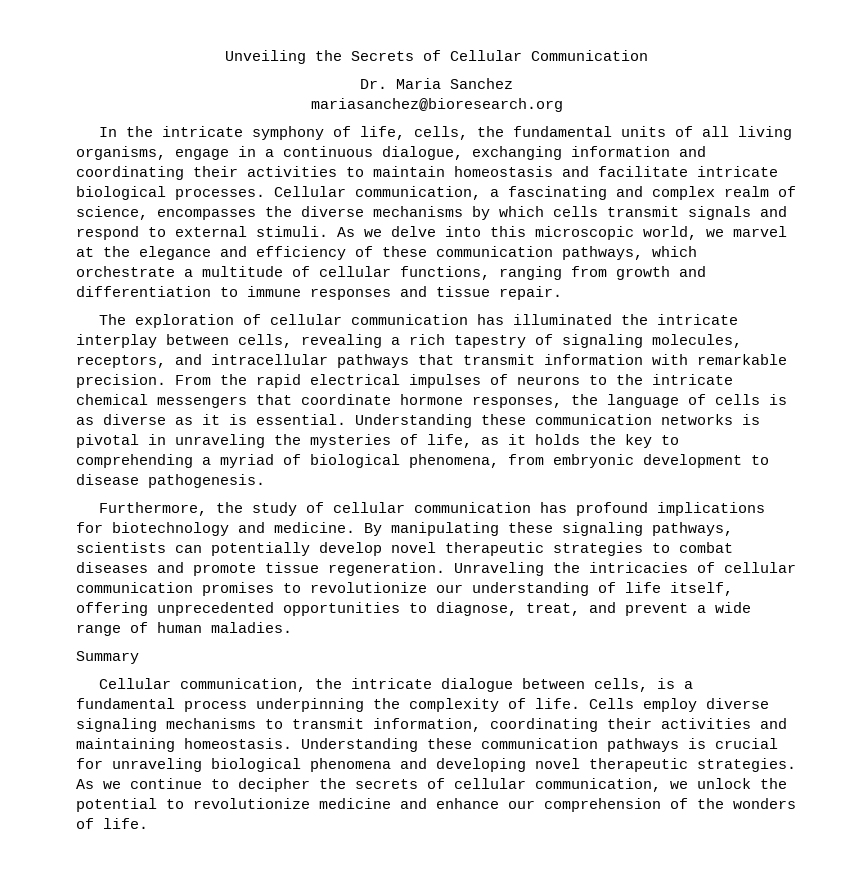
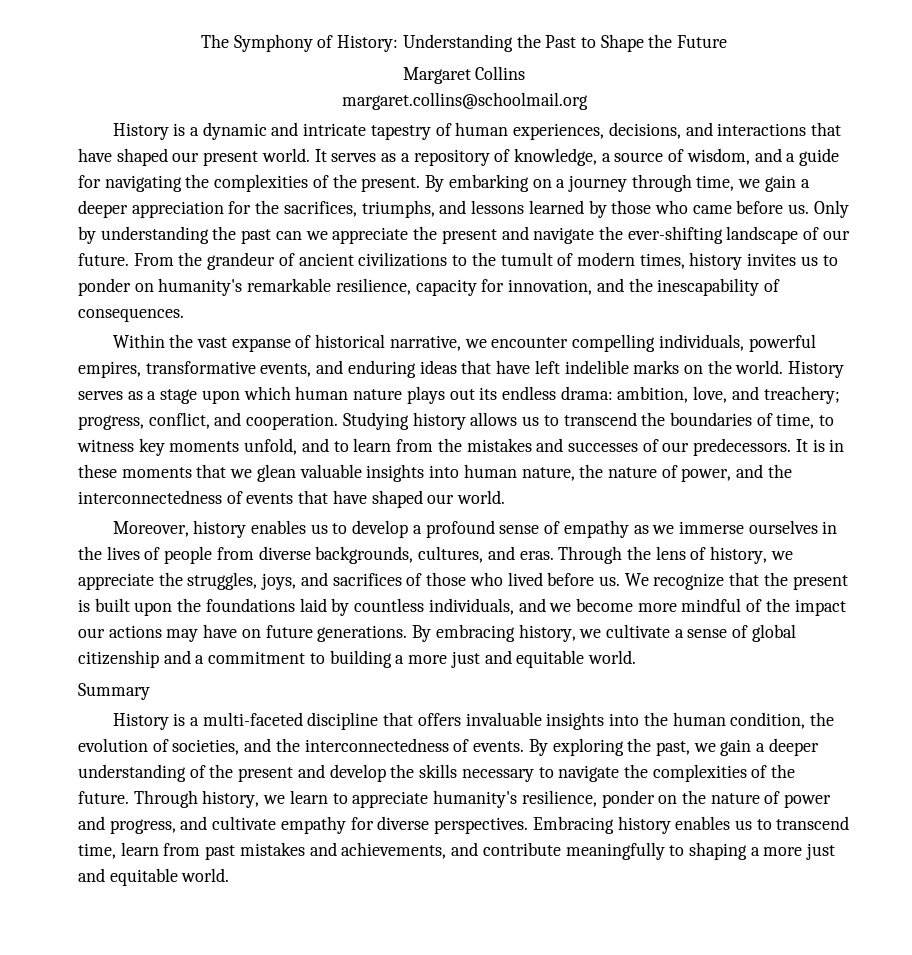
[225,50,648,64] [360,78,513,89] [310,98,563,112] [98,126,792,140] [76,146,706,160] [76,166,778,180] [76,186,796,200] [76,206,787,220] [76,226,787,240] [76,246,697,260] [76,266,706,280] [76,286,562,300] [98,314,738,328] [76,334,742,348] [76,354,787,368] [76,374,733,388] [76,394,787,408] [76,414,760,428] [76,434,679,448] [76,454,769,468] [76,474,265,488] [98,502,765,516] [76,522,733,536] [76,542,733,556] [76,562,796,576] [76,582,733,596] [76,602,751,616] [76,622,292,636] [76,651,139,664] [98,678,693,692] [76,698,769,712] [76,718,787,732] [76,738,778,752] [76,758,796,772] [76,778,787,792] [76,798,796,812] [76,818,148,829] Unveiling the Secrets of Cellular Communication // Dr. Maria Sanchez // mariasanchez@bioresearch.org // In the intricate symphony of life, cells, the fundamental units of all living organisms, engage in a continuous dialogue, exchanging information and coordinating their activities to maintain homeostasis and facilitate intricate biological processes. Cellular communication, a fascinating and complex realm of science, encompasses the diverse mechanisms by which cells transmit signals and respond to external stimuli. As we delve into this microscopic world, we marvel at the elegance and efficiency of these communication pathways, which orchestrate a multitude of cellular functions, ranging from growth and differentiation to immune responses and tissue repair. // The exploration of cellular communication has illuminated the intricate interplay between cells, revealing a rich tapestry of signaling molecules, receptors, and intracellular pathways that transmit information with remarkable precision. From the rapid electrical impulses of neurons to the intricate chemical messengers that coordinate hormone responses, the language of cells is as diverse as it is essential. Understanding these communication networks is pivotal in unraveling the mysteries of life, as it holds the key to comprehending a myriad of biological phenomena, from embryonic development to disease pathogenesis. // Furthermore, the study of cellular communication has profound implications for biotechnology and medicine. By manipulating these signaling pathways, scientists can potentially develop novel therapeutic strategies to combat diseases and promote tissue regeneration. Unraveling the intricacies of cellular communication promises to revolutionize our understanding of life itself, offering unprecedented opportunities to diagnose, treat, and prevent a wide range of human maladies. // Summary // Cellular communication, the intricate dialogue between cells, is a fundamental process underpinning the complexity of life. Cells employ diverse signaling mechanisms to transmit information, coordinating their activities and maintaining homeostasis. Understanding these communication pathways is crucial for unraveling biological phenomena and developing novel therapeutic strategies. As we continue to decipher the secrets of cellular communication, we unlock the potential to revolutionize medicine and enhance our comprehension of the wonders of life. -> [200,34,728,52] [402,66,526,84] [341,92,588,110] [112,122,841,140] [78,148,840,166] [78,174,810,192] [78,200,849,218] [78,226,850,244] [78,252,838,270] [78,278,780,296] [78,308,184,322] [112,334,816,352] [78,360,845,378] [78,386,840,404] [78,412,835,430] [77,438,845,456] [78,464,792,482] [78,490,506,508] [112,520,838,538] [78,546,793,564] [78,572,848,590] [78,598,846,616] [78,624,796,642] [78,650,636,668] [78,683,150,700] [112,712,834,730] [78,738,819,756] [78,764,796,782] [78,790,832,808] [78,816,850,834] [78,842,836,860] [78,868,230,886] The Symphony of History: Understanding the Past to Shape the Future // Margaret Collins // margaret.collins@schoolmail.org // History is a dynamic and intricate tapestry of human experiences, decisions, and interactions that have shaped our present world. It serves as a repository of knowledge, a source of wisdom, and a guide for navigating the complexities of the present. By embarking on a journey through time, we gain a deeper appreciation for the sacrifices, triumphs, and lessons learned by those who came before us. Only by understanding the past can we appreciate the present and navigate the ever-shifting landscape of our future. From the grandeur of ancient civilizations to the tumult of modern times, history invites us to ponder on humanity's remarkable resilience, capacity for innovation, and the inescapability of consequences. // Within the vast expanse of historical narrative, we encounter compelling individuals, powerful empires, transformative events, and enduring ideas that have left indelible marks on the world. History serves as a stage upon which human nature plays out its endless drama: ambition, love, and treachery; progress, conflict, and cooperation. Studying history allows us to transcend the boundaries of time, to witness key moments unfold, and to learn from the mistakes and successes of our predecessors. It is in these moments that we glean valuable insights into human nature, the nature of power, and the interconnectedness of events that have shaped our world. // Moreover, history enables us to develop a profound sense of empathy as we immerse ourselves in the lives of people from diverse backgrounds, cultures, and eras. Through the lens of history, we appreciate the struggles, joys, and sacrifices of those who lived before us. We recognize that the present is built upon the foundations laid by countless individuals, and we become more mindful of the impact our actions may have on future generations. By embracing history, we cultivate a sense of global citizenship and a commitment to building a more just and equitable world. // Summary // History is a multi-faceted discipline that offers invaluable insights into the human condition, the evolution of societies, and the interconnectedness of events. By exploring the past, we gain a deeper understanding of the present and develop the skills necessary to navigate the complexities of the future. Through history, we learn to appreciate humanity's resilience, ponder on the nature of power and progress, and cultivate empathy for diverse perspectives. Embracing history enables us to transcend time, learn from past mistakes and achievements, and contribute meaningfully to shaping a more just and equitable world.

